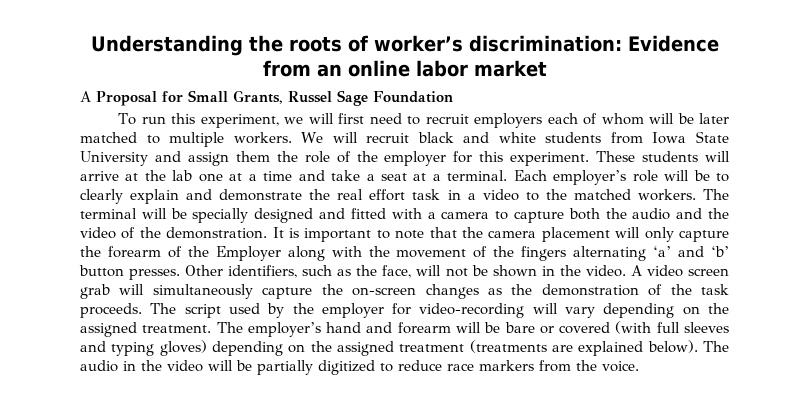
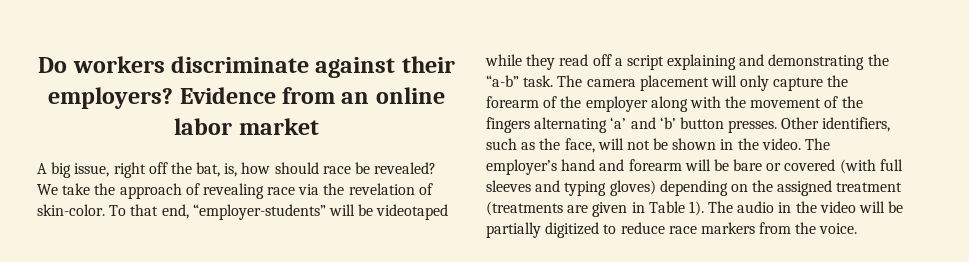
[90,35,622,56] Understanding the roots of worker’s discrimination: -> [38,56,455,78] [48,87,174,109] Do workers discriminate against their employers?
[96,90,453,106] [118,113,730,128] [80,131,729,147] [80,151,731,166] [80,170,729,185] [80,189,729,204] [80,208,729,223] [80,227,483,242] Proposal for Small Grants, Russel Sage Foundation // To run this experiment, we will first need to recruit employers each of whom will be later matched to multiple workers. We will recruit black and white students from Iowa State University and assign them the role of the employer for this experiment. These students will arrive at the lab one at a time and take a seat at a terminal. Each employer’s role will be to clearly explain and demonstrate the real effort task in a video to the matched workers. The terminal will be specially designed and fitted with a camera to capture both the audio and the video of the demonstration. It is important to note that the -> [51,162,437,178] [37,183,433,199] [37,204,449,220] [485,54,889,70] [486,75,583,87] big issue, right off the bat, is, how should race be revealed? We take the approach of revealing race via the revelation of skin-color. To that end, “employer-students” will be videotaped while they read off a script explaining and demonstrating the “a-b” task. The
[215,246,281,261] Employer -> [585,96,648,112] employer
[630,265,729,277] [80,284,729,299] [80,303,729,318] [80,322,212,337] A video screen grab will simultaneously capture the on-screen changes as the demonstration of the task proceeds. The script used by the employer for video-recording will vary depending on the assigned treatment. -> (801, 144) none
[578,340,698,356] explained below). -> [592,201,704,217] given in Table 1).

